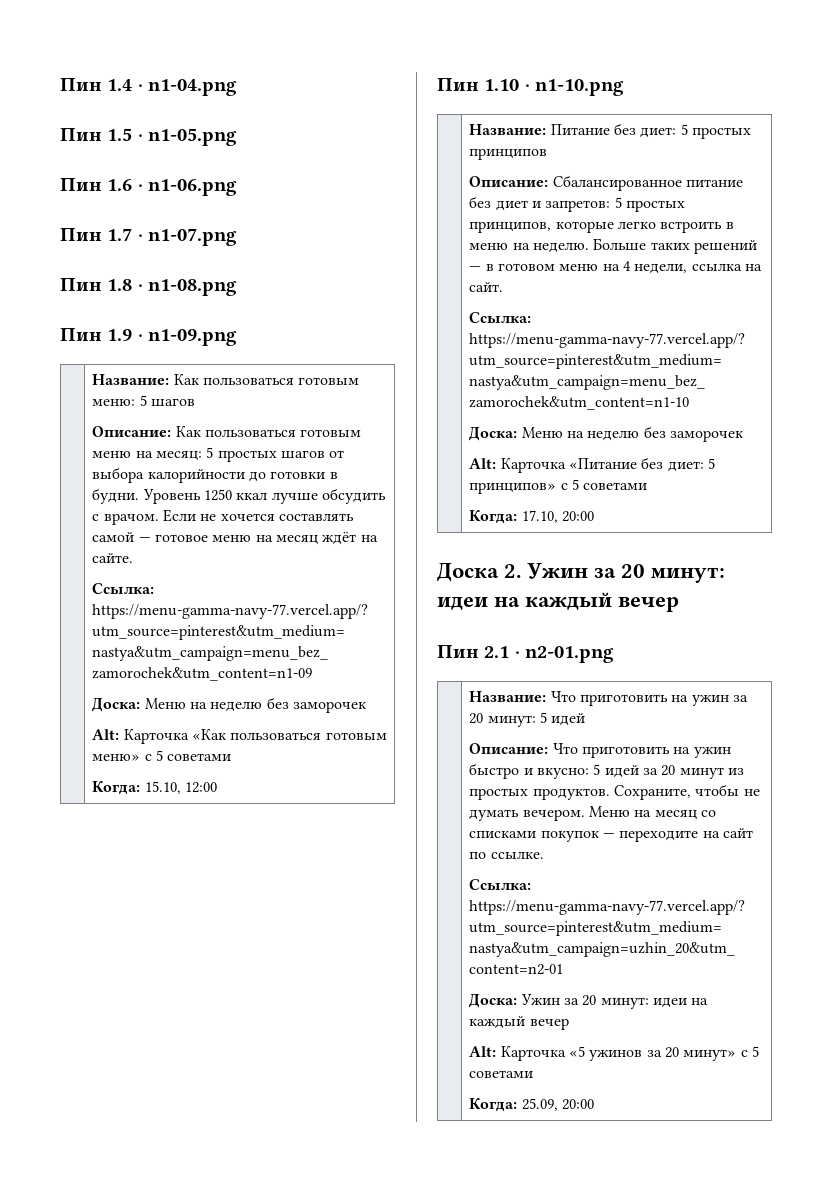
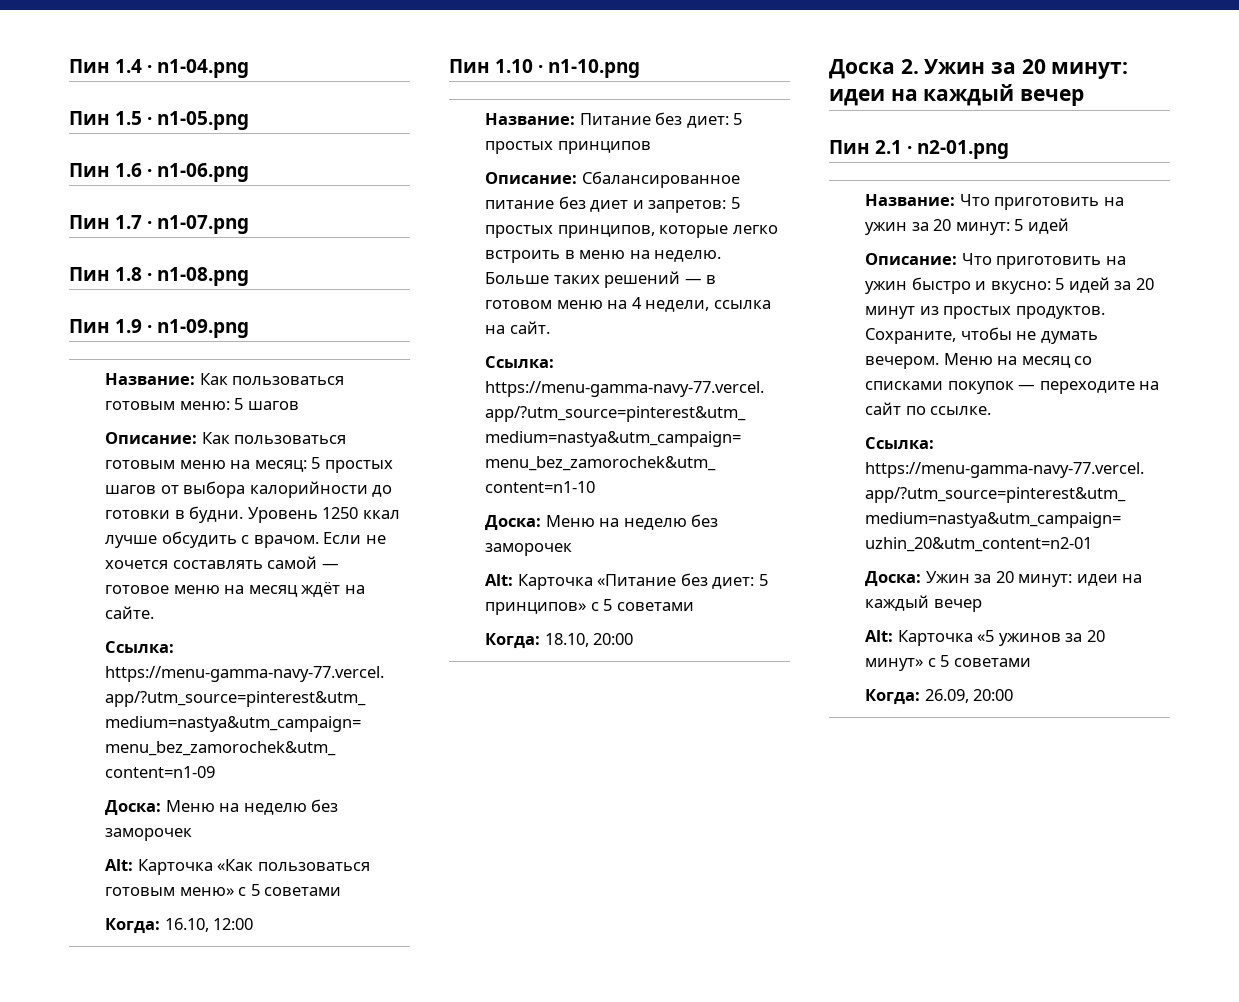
[144,781,181,794] 15.10, -> [164,918,209,932] 16.10,
[521,510,558,523] 17.10, -> [544,633,589,647] 18.10,
[521,1098,558,1111] 25.09, -> [924,689,969,703] 26.09,

